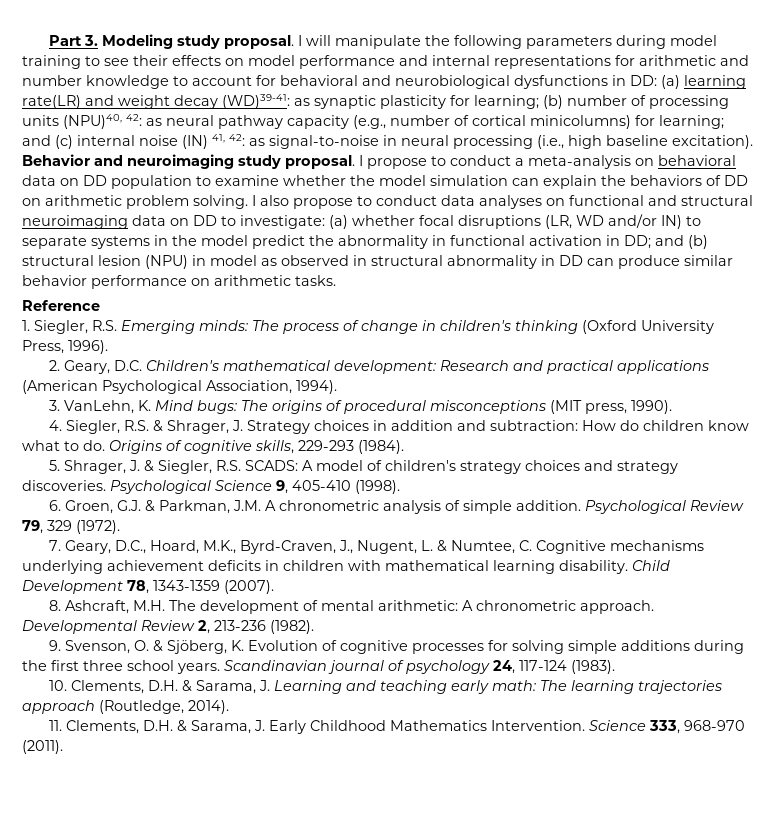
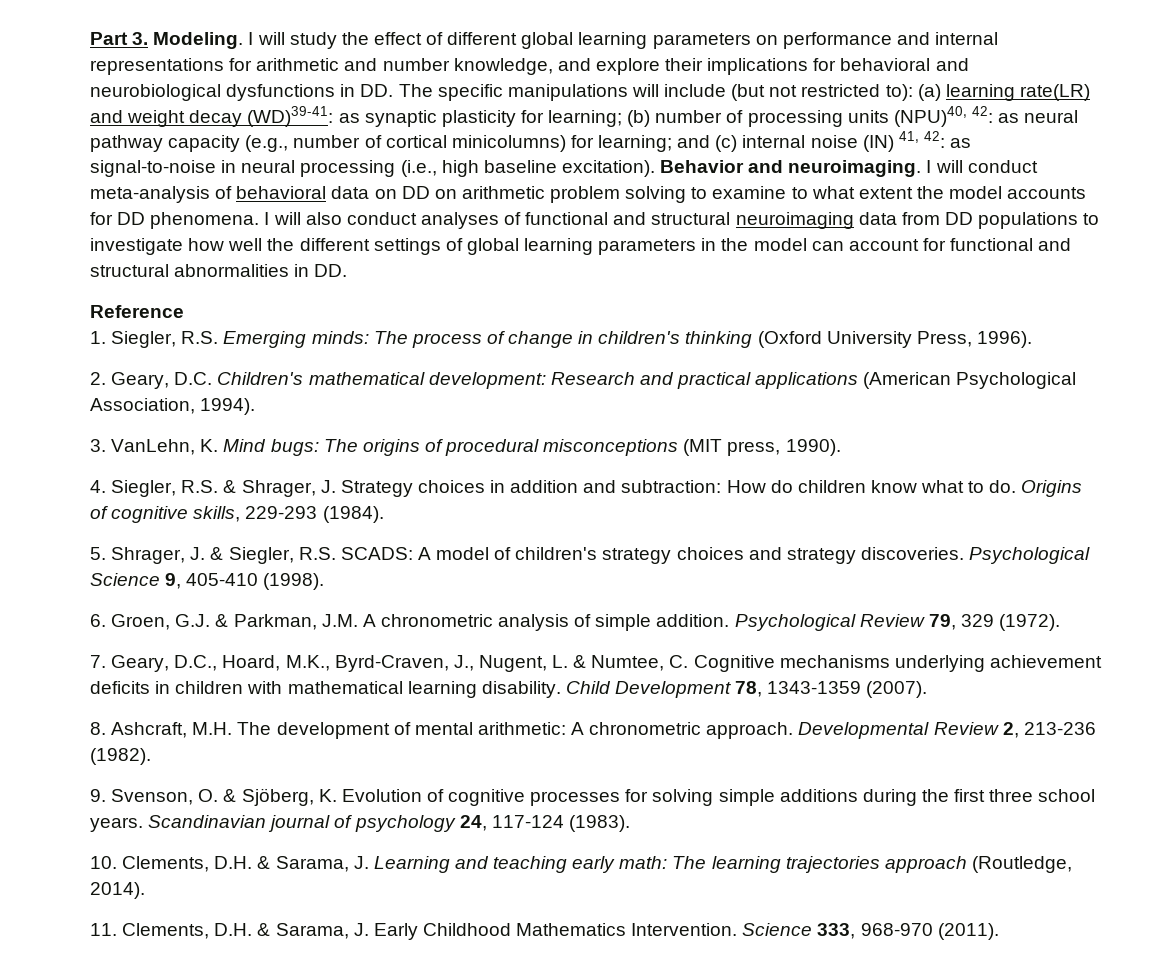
[101,34,717,49] [22,55,295,69] Modeling study proposal. I will manipulate the following parameters during model training to see their effects on model -> [153,32,778,49] Modeling. I will study the effect of different global learning parameters on
[86,75,252,89] knowledge to account -> [453,58,809,75] knowledge, and explore their implications
[630,75,657,86] DD: -> [360,84,913,101] DD. The specific manipulations will include (but not restricted to):
[127,154,736,169] [22,175,748,189] [22,195,565,209] neuroimaging study proposal. I propose to conduct a meta-analysis on behavioral data on DD population to examine whether the model simulation can explain the behaviors of DD on arithmetic problem solving. I also propose to conduct data analyses on -> [788,160,1038,177] [90,186,1087,203] [90,212,522,229] neuroimaging. I will conduct meta-analysis of behavioral data on DD on arithmetic problem solving to examine to what extent the model accounts for DD phenomena. I will also conduct analyses of
[170,214,701,229] [22,235,708,249] [22,255,733,269] [22,275,336,289] on DD to investigate: (a) whether focal disruptions (LR, WD and/or IN) to separate systems in the model predict the abnormality in functional activation in DD; and (b) structural lesion (NPU) in model as observed in structural abnormality in DD can produce similar behavior performance on arithmetic tasks. -> [901,212,1100,229] [90,238,1072,255] [90,264,348,277] from DD populations to investigate how well the different settings of global learning parameters in the model can account for functional and structural abnormalities in DD.

